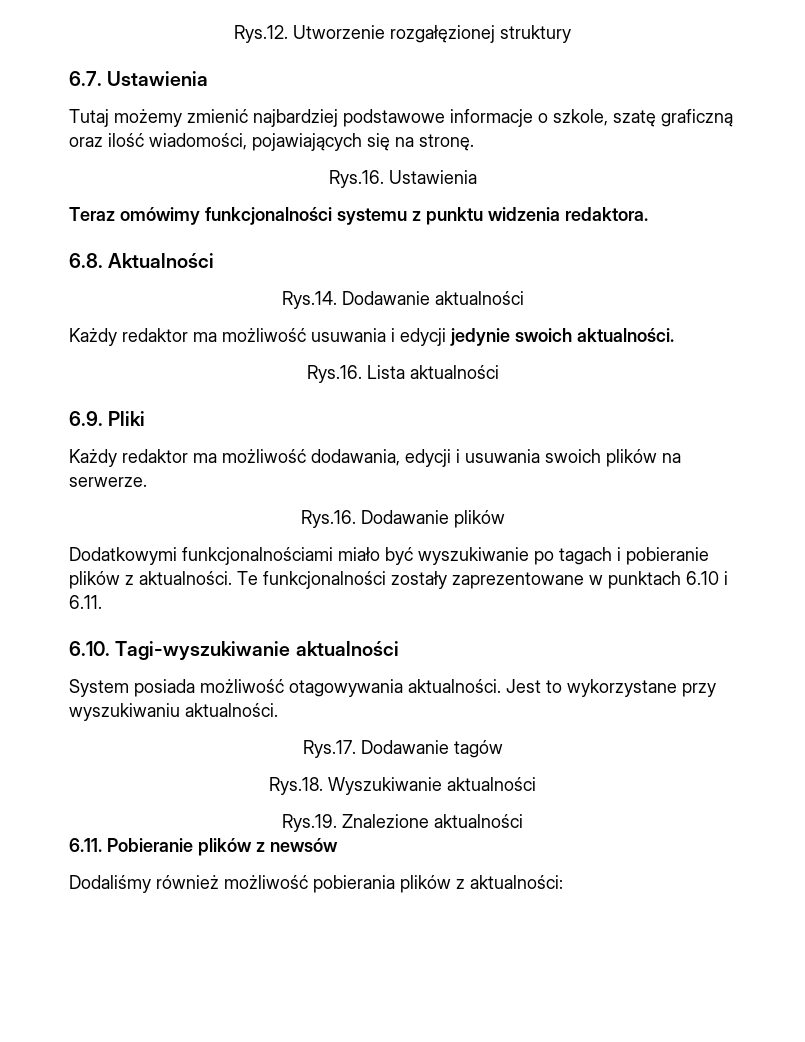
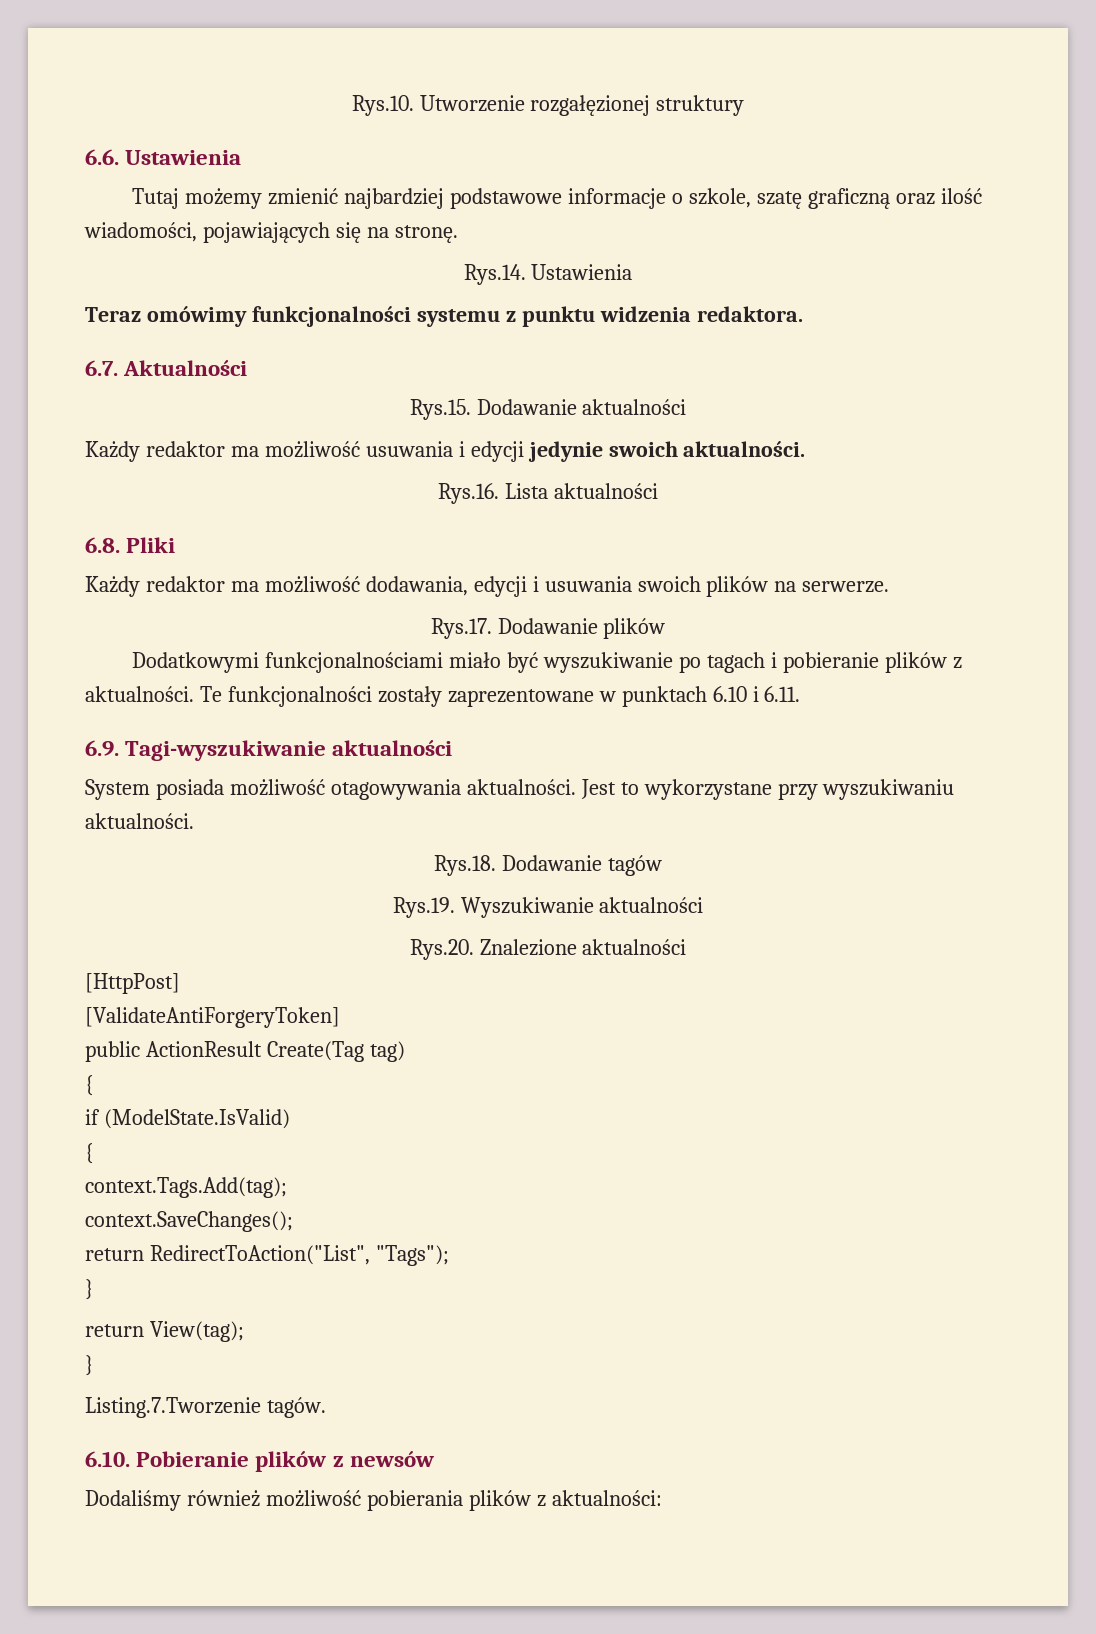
[234,25,288,43] Rys.12. -> [351,95,414,116] Rys.10.
[69,71,102,86] 6.7. -> [85,149,119,165] 6.6.
[328,170,384,188] Rys.16. -> [463,264,526,285] Rys.14.
[69,253,103,268] 6.8. -> [85,360,118,376] 6.7.
[281,291,337,309] Rys.14. -> [409,399,471,420] Rys.15.
[69,411,103,426] 6.9. -> [85,537,120,553] 6.8.
[300,510,356,528] Rys.16. -> [430,618,492,639] Rys.17.
[69,641,110,656] 6.10. -> [85,740,119,756] 6.9.
[302,740,356,758] Rys.17. -> [434,855,497,876] Rys.18.
[269,777,323,795] Rys.18. -> [392,897,455,918] Rys.19.
[282,814,337,832] Rys.19. -> [409,939,474,960] Rys.20.
[69,838,102,852] 6.11. -> [85,973,180,994] [85,1007,340,1028] [85,1041,405,1062] [85,1075,94,1096] [85,1109,290,1129] [85,1143,94,1164] [85,1177,287,1198] [85,1211,293,1232] [85,1245,449,1266] [85,1279,94,1300] [85,1321,244,1342] [85,1355,94,1376] [85,1397,326,1418] [85,1451,130,1467] [HttpPost] // [ValidateAntiForgeryToken] // public ActionResult Create(Tag tag) // { // if (ModelState.IsValid) // { // context.Tags.Add(tag); // context.SaveChanges(); // return RedirectToAction("List", "Tags"); // } // return View(tag); // } // Listing.7.Tworzenie tagów. // 6.10.

